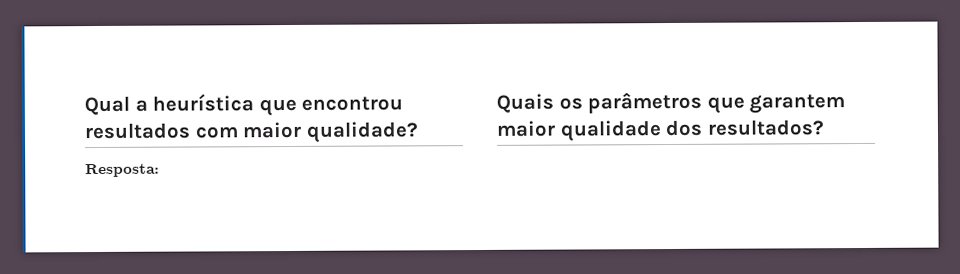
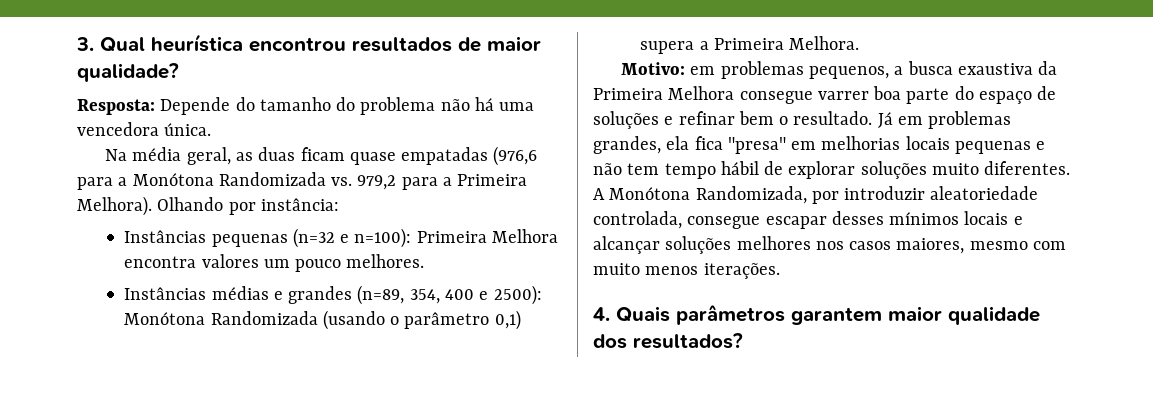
[84,93,297,117] Qual a heurística que -> [76,34,243,52] 3. Qual heurística
[194,126,239,139] com -> [458,37,481,52] de
[496,91,745,114] // Quais os parâmetros que -> [160,97,535,115] [77,122,212,136] [105,146,538,166] [77,172,528,190] [77,196,339,216] [124,228,558,248] [124,254,425,272] [124,285,542,305] [124,310,521,330] [640,36,860,54] [621,61,1058,79] [593,86,1057,104] [593,111,1012,129] [593,136,1046,154] [593,161,1071,179] [593,186,1039,204] [593,211,1023,229] [593,236,1066,254] [593,263,780,279] [593,305,785,325] Depende do tamanho do problema não há uma vencedora única. // Na média geral, as duas ficam quase empatadas (976,6 para a Monótona Randomizada vs. 979,2 para a Primeira Melhora). Olhando por instância: // Instâncias pequenas (n=32 e n=100): Primeira Melhora encontra valores um pouco melhores. // Instâncias médias e grandes (n=89, 354, 400 e 2500): Monótona Randomizada (usando o parâmetro 0,1) supera a Primeira Melhora. // Motivo: em problemas pequenos, a busca exaustiva da Primeira Melhora consegue varrer boa parte do espaço de soluções e refinar bem o resultado. Já em problemas grandes, ela fica "presa" em melhorias locais pequenas e não tem tempo hábil de explorar soluções muito diferentes. A Monótona Randomizada, por introduzir aleatoriedade controlada, consegue escapar desses mínimos locais e alcançar soluções melhores nos casos maiores, mesmo com muito menos iterações. // 4. Quais parâmetros

